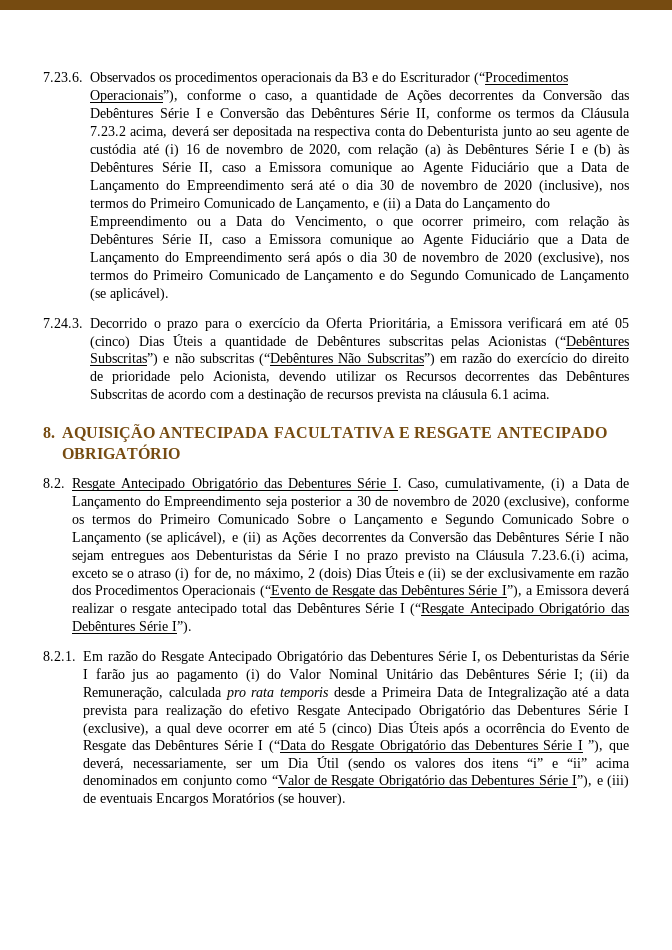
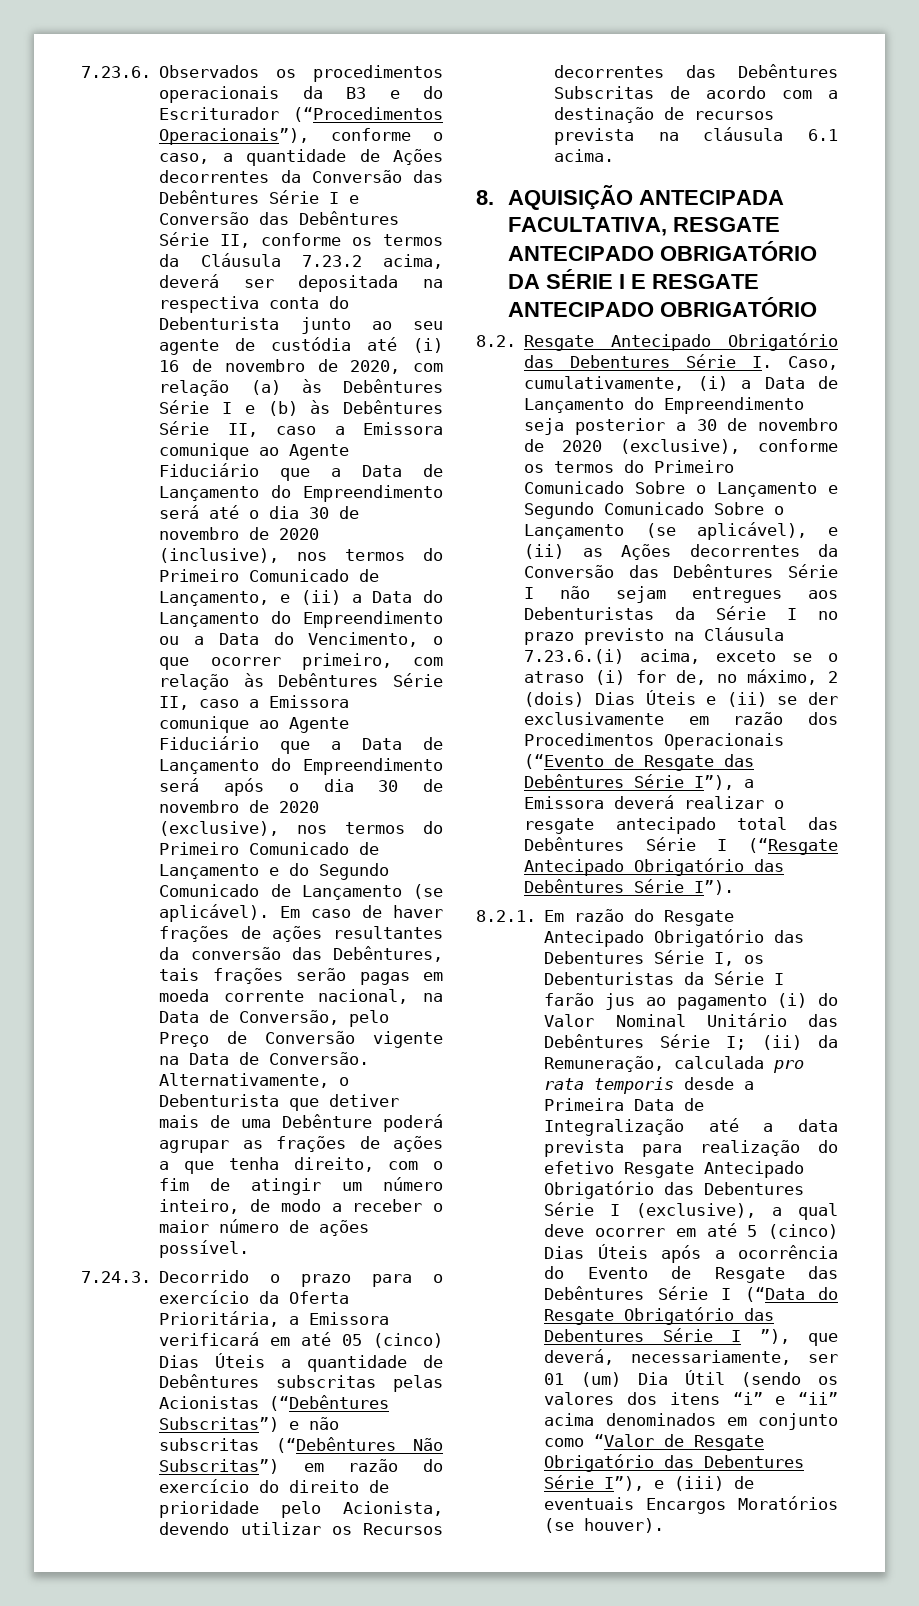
(169, 294) none -> [280,905,443,918] [159,926,443,942] [159,946,443,962] [159,968,443,985] [159,989,443,1004] [159,1010,390,1027] [159,1031,443,1048] [159,1052,370,1065] [159,1073,350,1088] [159,1094,400,1111] [159,1114,443,1132] [159,1136,443,1153] [159,1157,443,1174] [159,1177,443,1195] [159,1199,443,1214] [159,1219,370,1236] [159,1240,250,1258] Em caso de haver frações de ações resultantes da conversão das Debêntures, tais frações serão pagas em moeda corrente nacional, na Data de Conversão, pelo Preço de Conversão vigente na Data de Conversão. Alternativamente, o Debenturista que detiver mais de uma Debênture poderá agrupar as frações de ações a que tenha direito, com o fim de atingir um número inteiro, de modo a receber o maior número de ações possível.
[273,427,395,438] FACULTATIVA -> [507,217,780,236] [507,241,817,261] [507,269,625,289] FACULTATIVA, RESGATE ANTECIPADO OBRIGATÓRIO DA SÉRIE I
[261,761,279,768] um -> [544,1372,621,1387] 01 (um)

